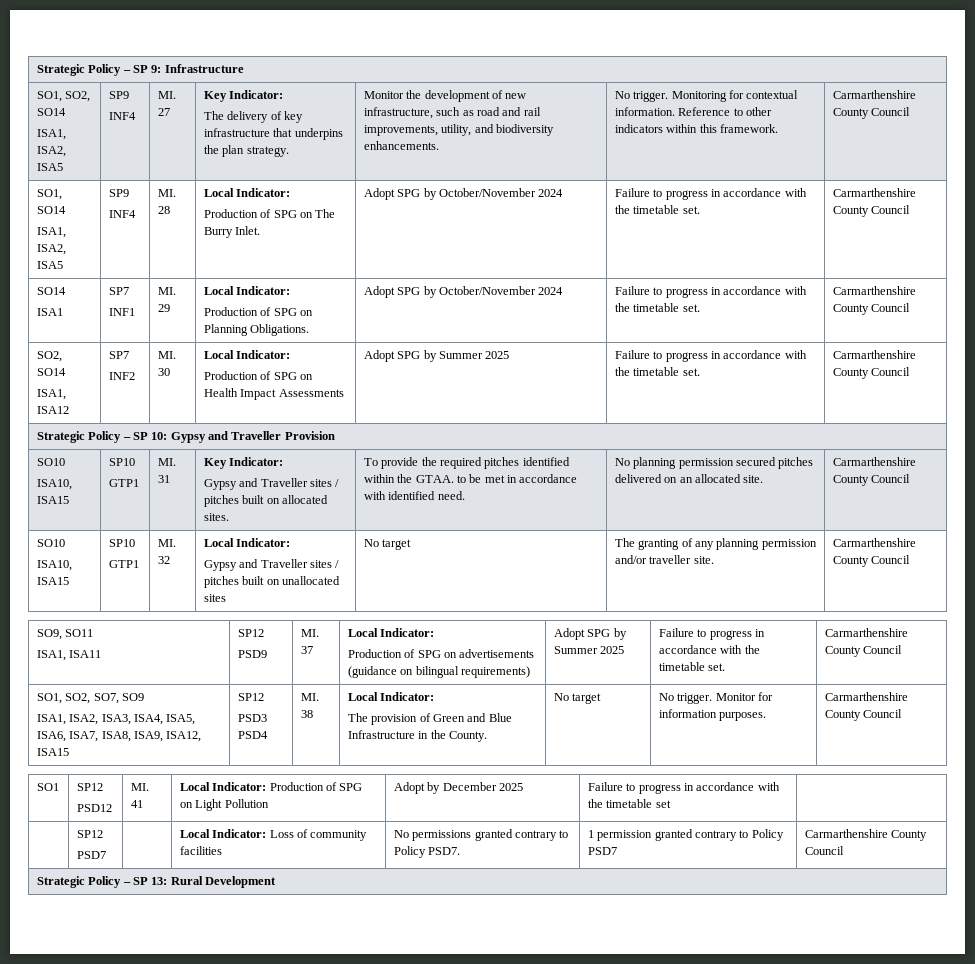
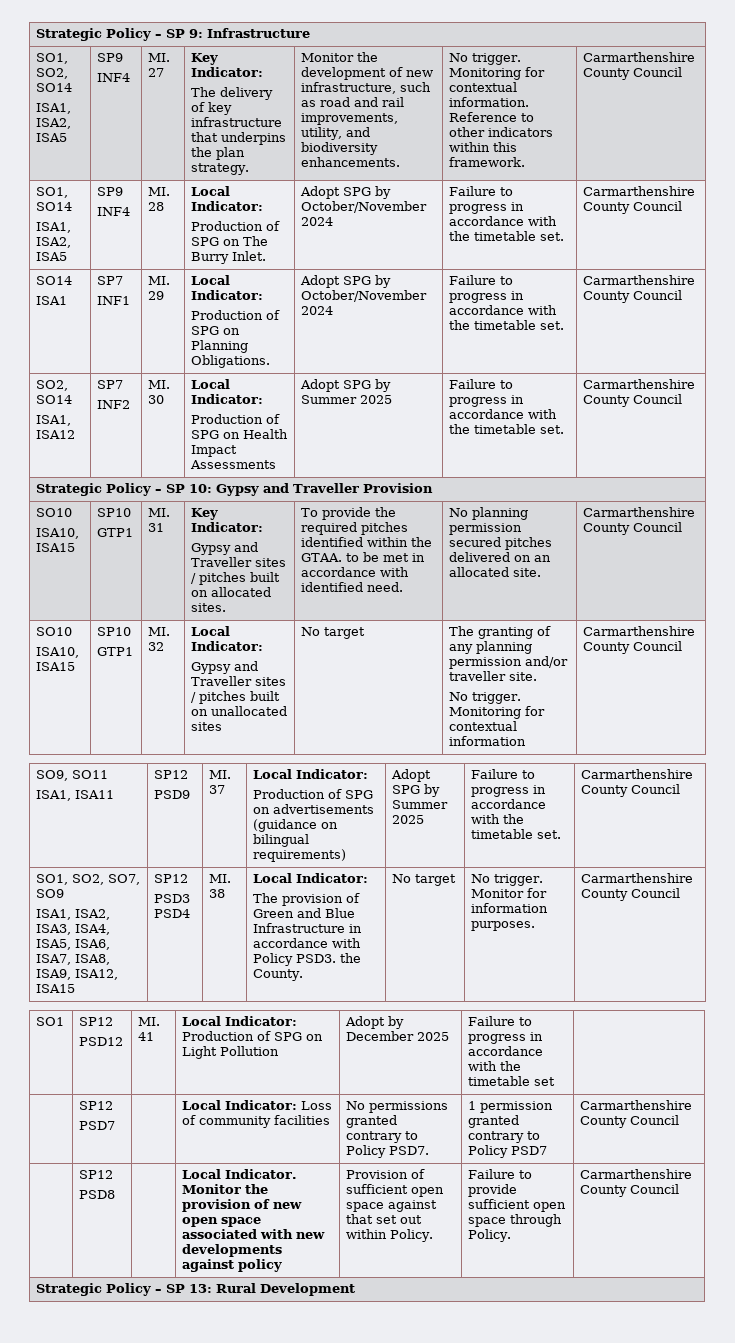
(714, 560) none -> [449,692,522,704] [449,706,546,719] [449,721,518,731] [449,736,527,746] // No trigger. Monitoring for contextual information
(429, 735) none -> [253,938,362,948] [253,953,337,966] accordance with Policy PSD3.
(844, 850) none -> [79,1170,114,1179] [79,1190,116,1199] [182,1169,298,1179] [182,1184,269,1194] [182,1199,303,1212] [182,1217,262,1227] [182,1229,326,1239] [182,1244,283,1257] [182,1259,283,1272] [346,1169,426,1179] [346,1184,445,1197] [346,1200,438,1212] [346,1214,423,1224] [346,1229,434,1242] [468,1169,533,1179] [468,1184,518,1197] [468,1199,567,1212] [468,1214,563,1227] [468,1229,512,1242] [580,1169,693,1179] [580,1184,680,1197] // | SP12 // PSD8 | | Local Indicator. Monitor the provision of new open space associated with new developments against policy | Provision of sufficient open space against that set out within Policy. | Failure to provide sufficient open space through Policy. | Carmarthenshire County Council

